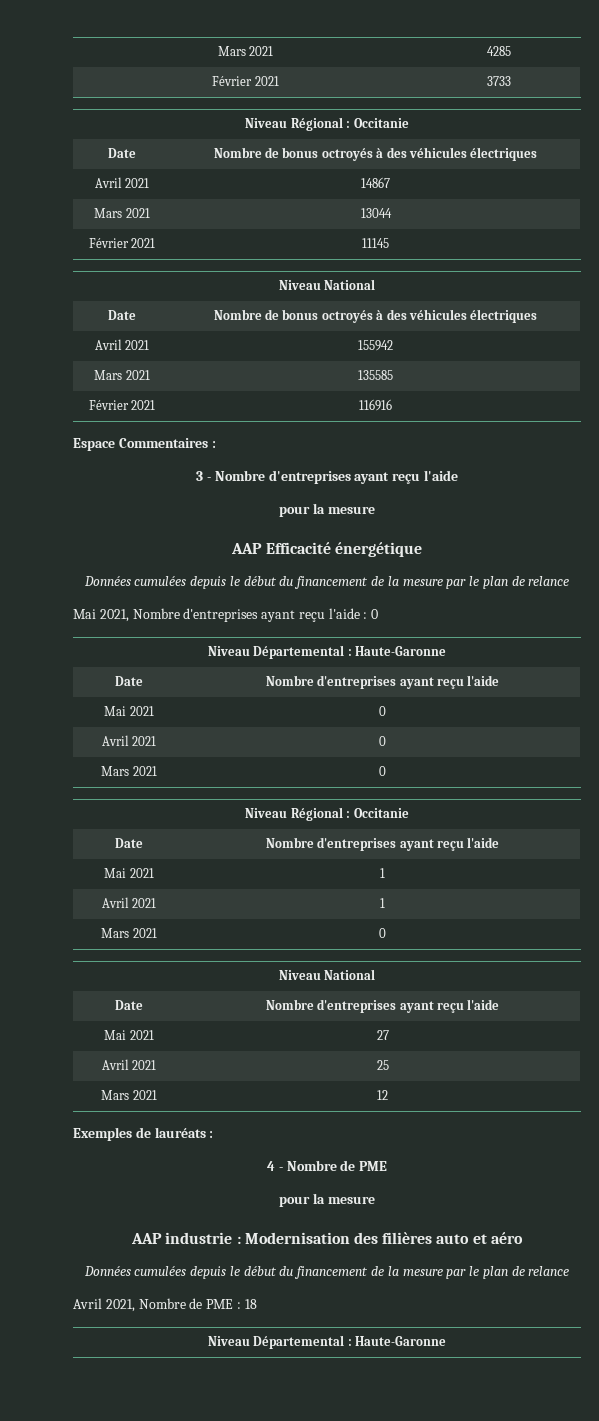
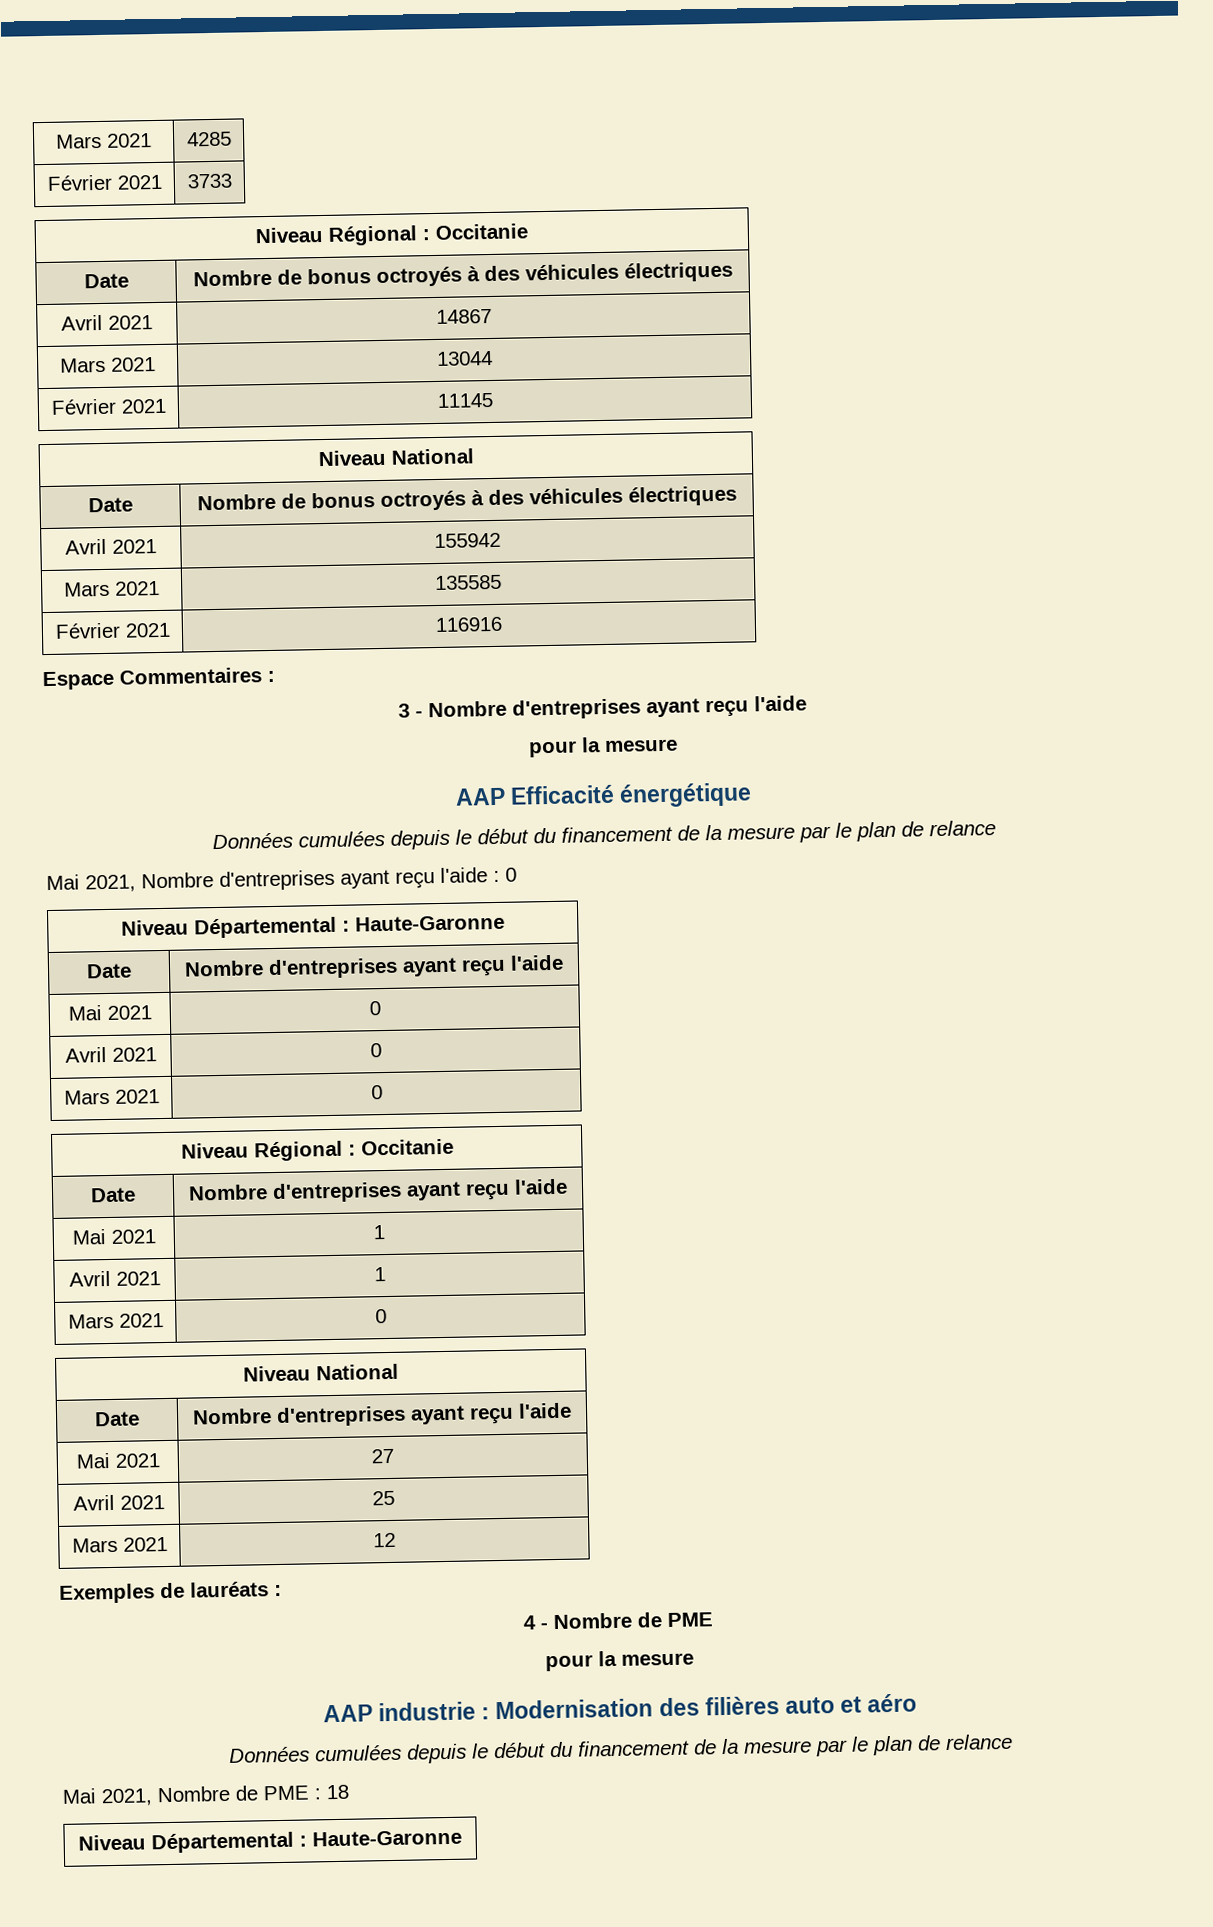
[73,1298,102,1309] Avril -> [62,1788,97,1804] Mai

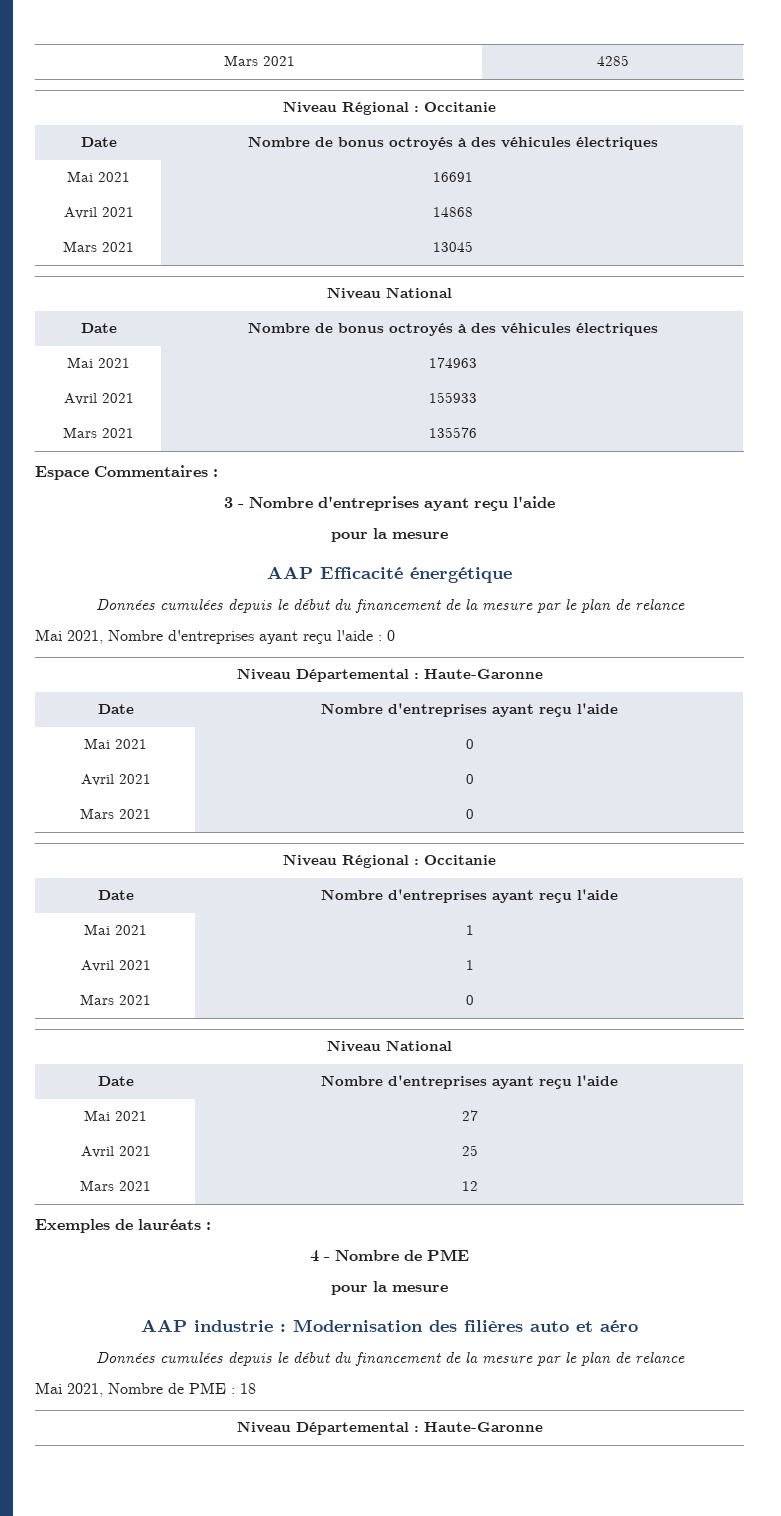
[46,174,163,191] [186,173,232,189] // Février 2021 | 3733 -> (629, 60) none
[61,314,153,331] [435,308,492,324] [60,357,156,373] [435,350,493,366] [50,398,167,415] [436,392,493,408] // Avril 2021 | 14867 // Mars 2021 | 13044 // Février 2021 | 11145 -> [67,171,130,182] [432,172,473,182] [63,207,134,219] [432,207,473,217] [63,241,134,252] [432,241,473,252] // Mai 2021 | 16691 // Avril 2021 | 14868 // Mars 2021 | 13045
[65,538,157,555] [434,532,501,549] [64,580,160,597] [435,574,502,591] [54,622,171,639] [435,616,503,633] // Avril 2021 | 155942 // Mars 2021 | 135585 // Février 2021 | 116916 -> [67,357,130,368] [428,357,477,368] [63,393,134,405] [428,392,477,403] [63,427,134,438] [428,427,477,438] // Mai 2021 | 174963 // Avril 2021 | 155933 // Mars 2021 | 135576

